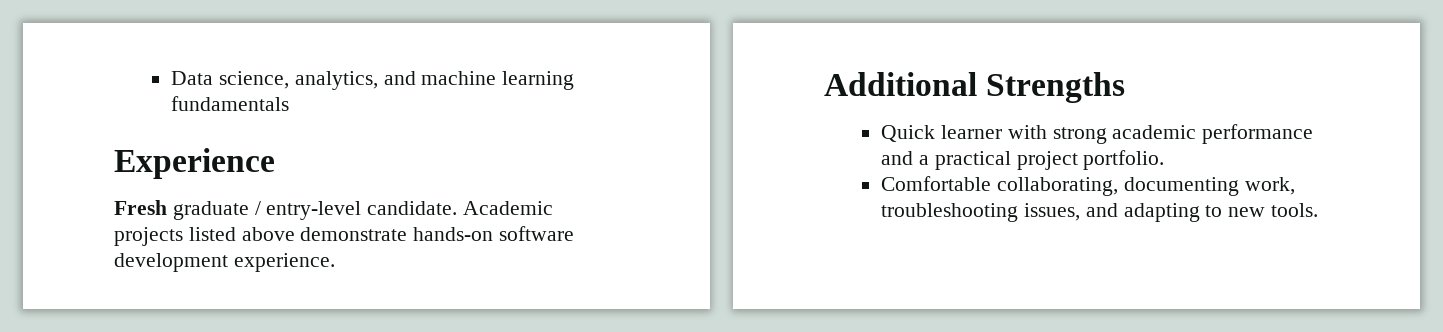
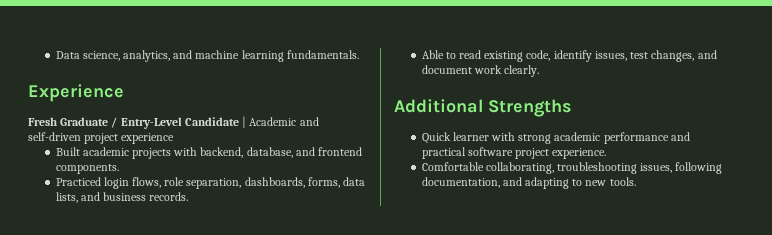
[171,96,290,111] fundamentals -> [286,50,359,59] fundamentals.
[172,201,554,220] [114,226,575,246] [114,253,335,272] graduate / entry-level candidate. Academic projects listed above demonstrate hands-on software development experience. -> [60,116,319,129] [28,132,175,144] [55,147,363,159] [55,164,119,174] [55,177,366,189] [55,192,189,203] [421,50,717,62] [421,65,539,77] Graduate / Entry-Level Candidate | Academic and self-driven project experience // Built academic projects with backend, database, and frontend components. // Practiced login flows, role separation, dashboards, forms, data lists, and business records. // Able to read existing code, identify issues, test changes, and document work clearly.
[919,150,1165,170] [881,176,1295,196] [881,203,1081,222] a practical project portfolio. // Comfortable collaborating, documenting work, troubleshooting issues, -> [421,147,607,159] [421,162,723,174] [421,177,500,188] practical software project experience. // Comfortable collaborating, troubleshooting issues, following documentation,

